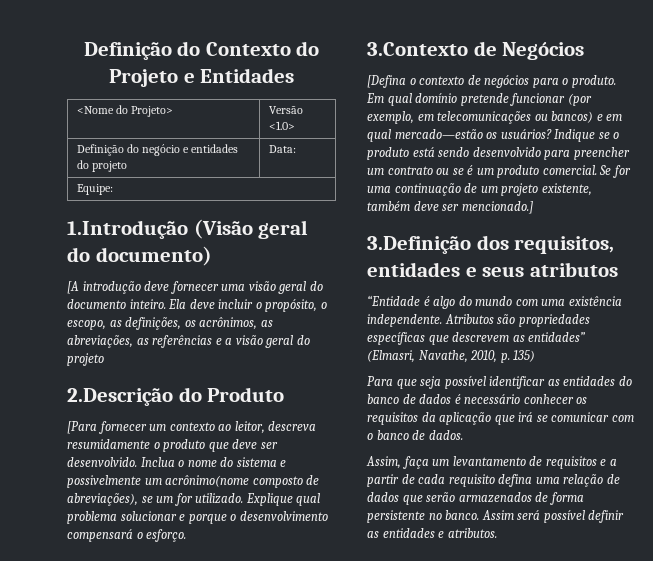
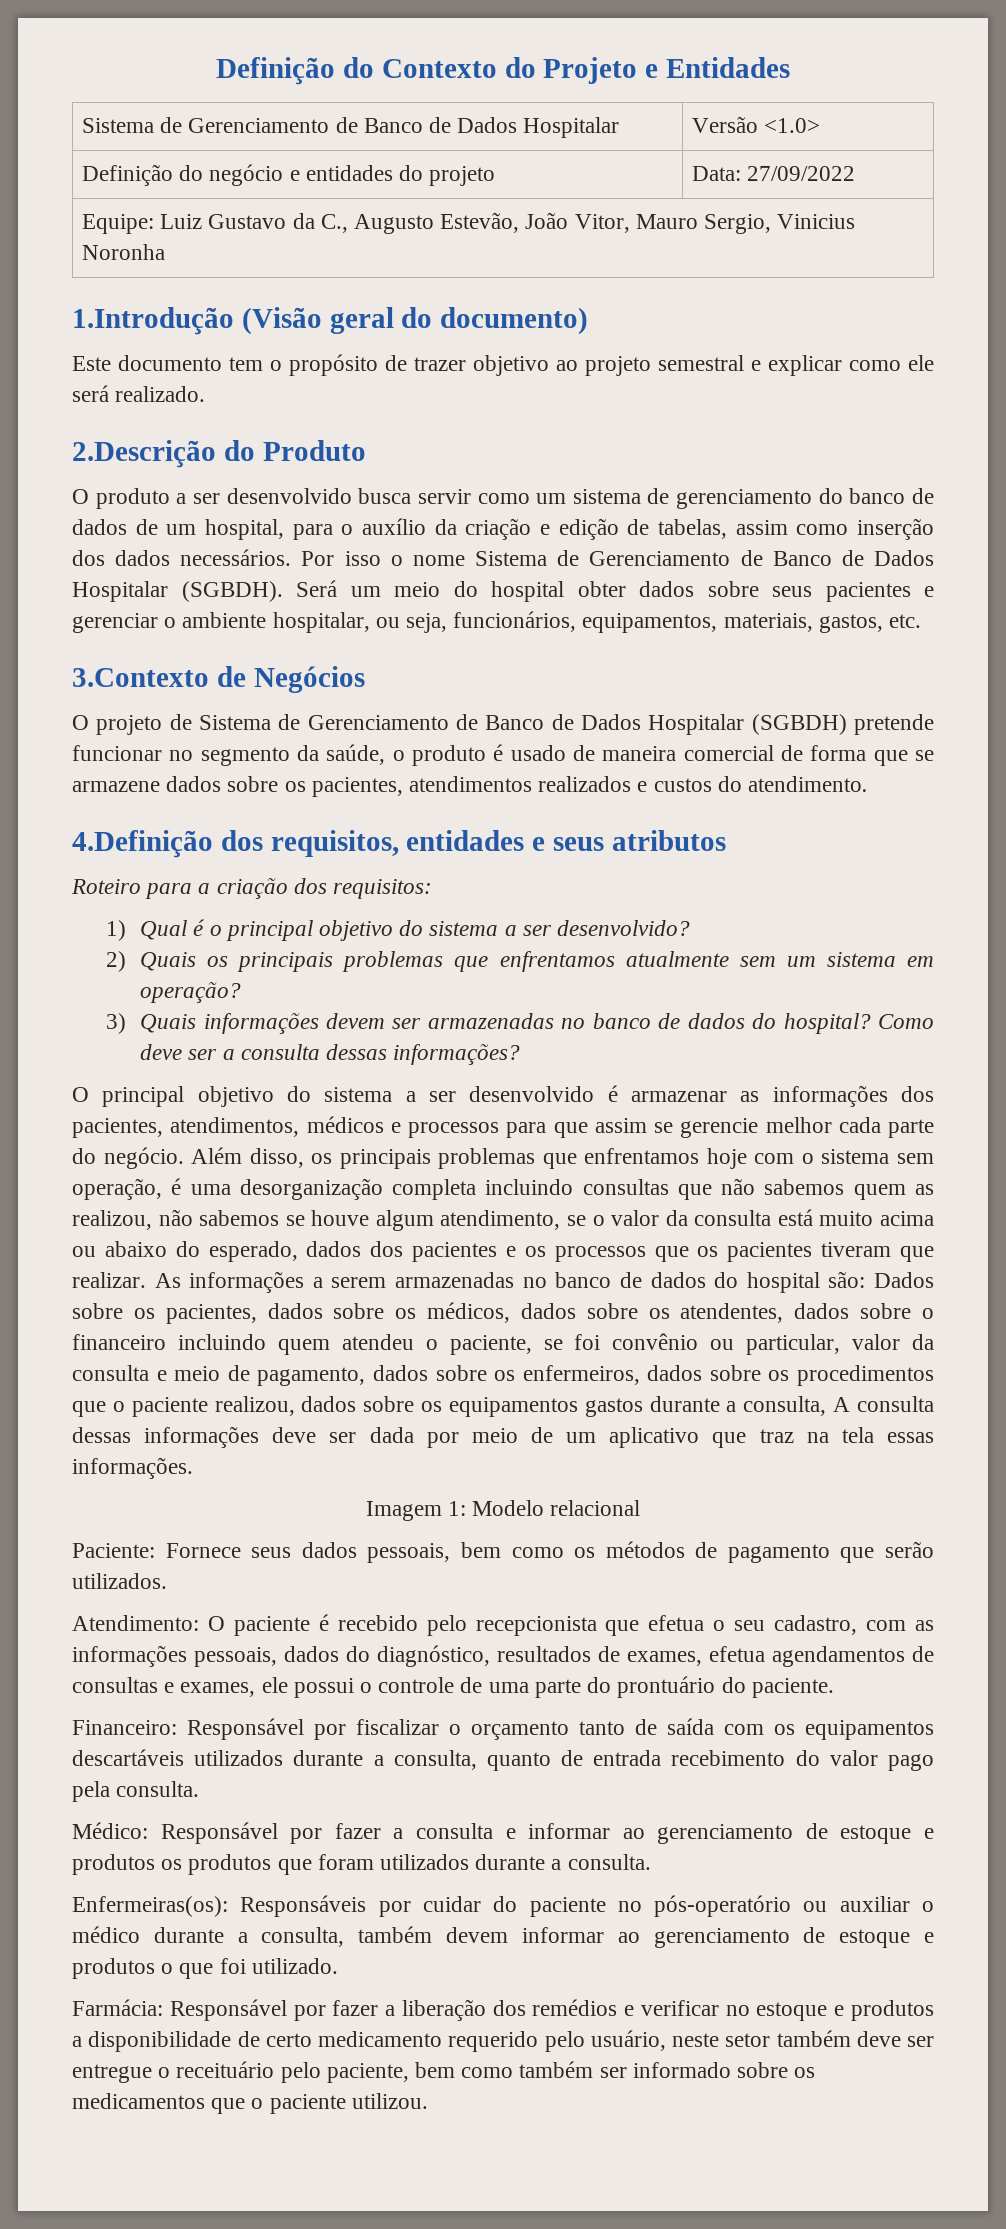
[76,105,174,117] <Nome do Projeto> -> [81,117,620,138] Sistema de Gerenciamento de Banco de Dados Hospitalar
(296, 149) none -> [747,166,856,181] 27/09/2022
(113, 189) none -> [160,212,856,234] [81,244,165,260] Luiz Gustavo da C., Augusto Estevão, João Vitor, Mauro Sergio, Vinicius Noronha
[67,281,323,294] [67,299,327,312] [67,317,273,330] [67,335,310,348] [67,353,104,366] [67,387,285,406] [67,421,317,434] [67,439,278,452] [67,457,287,467] [67,475,320,488] [67,493,321,506] [67,511,328,524] [67,529,187,542] [367,41,585,60] [367,75,616,88] [366,93,592,106] [367,111,623,124] [367,129,620,142] [367,147,630,160] [367,165,631,178] [367,183,592,196] [367,201,533,214] [367,236,471,254] [A introdução deve fornecer uma visão geral do documento inteiro. Ela deve incluir o propósito, o escopo, as definições, os acrônimos, as abreviações, as referências e a visão geral do projeto // 2.Descrição do Produto // [Para fornecer um contexto ao leitor, descreva resumidamente o produto que deve ser desenvolvido. Inclua o nome do sistema e possivelmente um acrônimo(nome composto de abreviações), se um for utilizado. Explique qual problema solucionar e porque o desenvolvimento compensará o esforço. // 3.Contexto de Negócios // [Defina o contexto de negócios para o produto. Em qual domínio pretende funcionar (por exemplo, em telecomunicações ou bancos) e em qual mercado—estão os usuários? Indique se o produto está sendo desenvolvido para preencher um contrato ou se é um produto comercial. Se for uma continuação de um projeto existente, também deve ser mencionado.] // 3.Definição -> [72,354,934,376] [72,385,206,402] [72,440,366,468] [72,488,934,509] [72,518,934,540] [72,549,934,566] [72,580,934,602] [72,611,922,633] [72,666,365,693] [72,714,934,735] [72,744,935,766] [72,776,869,797] [72,830,213,858] Este documento tem o propósito de trazer objetivo ao projeto semestral e explicar como ele será realizado. // 2.Descrição do Produto // O produto a ser desenvolvido busca servir como um sistema de gerenciamento do banco de dados de um hospital, para o auxílio da criação e edição de tabelas, assim como inserção dos dados necessários. Por isso o nome Sistema de Gerenciamento de Banco de Dados Hospitalar (SGBDH). Será um meio do hospital obter dados sobre seus pacientes e gerenciar o ambiente hospitalar, ou seja, funcionários, equipamentos, materiais, gastos, etc. // 3.Contexto de Negócios // O projeto de Sistema de Gerenciamento de Banco de Dados Hospitalar (SGBDH) pretende funcionar no segmento da saúde, o produto é usado de maneira comercial de forma que se armazene dados sobre os pacientes, atendimentos realizados e custos do atendimento. // 4.Definição
[367,295,622,309] [367,314,590,327] [367,332,586,345] [367,350,536,363] [367,376,632,389] [367,394,588,404] [367,412,634,425] [367,430,463,440] [366,456,617,469] [367,474,620,487] [367,492,584,505] [367,510,625,523] [367,528,497,538] “Entidade é algo do mundo com uma existência independente. Atributos são propriedades específicas que descrevem as entidades” (Elmasri, Navathe, 2010, p. 135) // Para que seja possível identificar as entidades do banco de dados é necessário conhecer os requisitos da aplicação que irá se comunicar com o banco de dados. // Assim, faça um levantamento de requisitos e a partir de cada requisito defina uma relação de dados que serão armazenados de forma persistente no banco. Assim será possível definir as entidades e atributos. -> [71,878,433,899] [106,919,690,941] [106,951,935,972] [140,982,242,1003] [106,1013,934,1034] [140,1044,521,1065] [72,1085,935,1107] [72,1116,934,1138] [72,1147,935,1169] [72,1178,934,1200] [72,1209,934,1231] [72,1241,934,1262] [72,1271,935,1293] [72,1302,934,1324] [72,1333,934,1355] [72,1365,935,1386] [72,1396,934,1417] [72,1426,934,1448] [72,1457,193,1479] [365,1500,641,1521] [72,1541,935,1563] [72,1573,167,1589] [72,1614,934,1636] [72,1645,934,1667] [72,1676,834,1698] [72,1718,934,1740] [72,1749,934,1771] [72,1781,200,1802] [72,1822,935,1844] [72,1854,651,1875] [72,1895,934,1917] [72,1926,934,1948] [72,1958,338,1979] [72,1999,934,2021] [72,2030,934,2052] [72,2061,816,2083] [72,2093,428,2114] Roteiro para a criação dos requisitos: // 1) Qual é o principal objetivo do sistema a ser desenvolvido? // 2) Quais os principais problemas que enfrentamos atualmente sem um sistema em operação? // 3) Quais informações devem ser armazenadas no banco de dados do hospital? Como deve ser a consulta dessas informações? // O principal objetivo do sistema a ser desenvolvido é armazenar as informações dos pacientes, atendimentos, médicos e processos para que assim se gerencie melhor cada parte do negócio. Além disso, os principais problemas que enfrentamos hoje com o sistema sem operação, é uma desorganização completa incluindo consultas que não sabemos quem as realizou, não sabemos se houve algum atendimento, se o valor da consulta está muito acima ou abaixo do esperado, dados dos pacientes e os processos que os pacientes tiveram que realizar. As informações a serem armazenadas no banco de dados do hospital são: Dados sobre os pacientes, dados sobre os médicos, dados sobre os atendentes, dados sobre o financeiro incluindo quem atendeu o paciente, se foi convênio ou particular, valor da consulta e meio de pagamento, dados sobre os enfermeiros, dados sobre os procedimentos que o paciente realizou, dados sobre os equipamentos gastos durante a consulta, A consulta dessas informações deve ser dada por meio de um aplicativo que traz na tela essas informações. // Imagem 1: Modelo relacional // Paciente: Fornece seus dados pessoais, bem como os métodos de pagamento que serão utilizados. // Atendimento: O paciente é recebido pelo recepcionista que efetua o seu cadastro, com as informações pessoais, dados do diagnóstico, resultados de exames, efetua agendamentos de consultas e exames, ele possui o controle de uma parte do prontuário do paciente. // Financeiro: Responsável por fiscalizar o orçamento tanto de saída com os equipamentos descartáveis utilizados durante a consulta, quanto de entrada recebimento do valor pago pela consulta. // Médico: Responsável por fazer a consulta e informar ao gerenciamento de estoque e produtos os produtos que foram utilizados durante a consulta. // Enfermeiras(os): Responsáveis por cuidar do paciente no pós-operatório ou auxiliar o médico durante a consulta, também devem informar ao gerenciamento de estoque e produtos o que foi utilizado. // Farmácia: Responsável por fazer a liberação dos remédios e verificar no estoque e produtos a disponibilidade de certo medicamento requerido pelo usuário, neste setor também deve ser entregue o receituário pelo paciente, bem como também ser informado sobre os medicamentos que o paciente utilizou.

